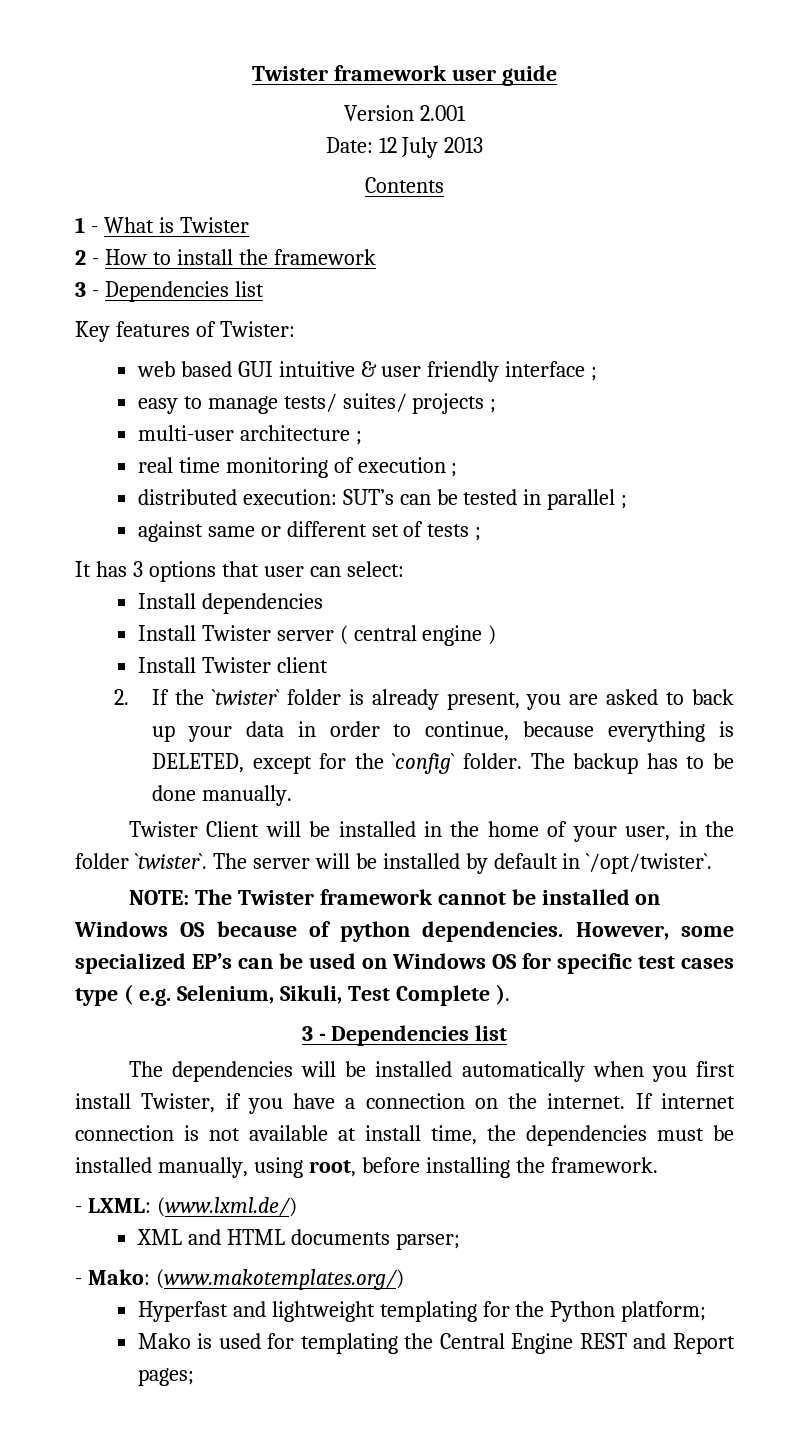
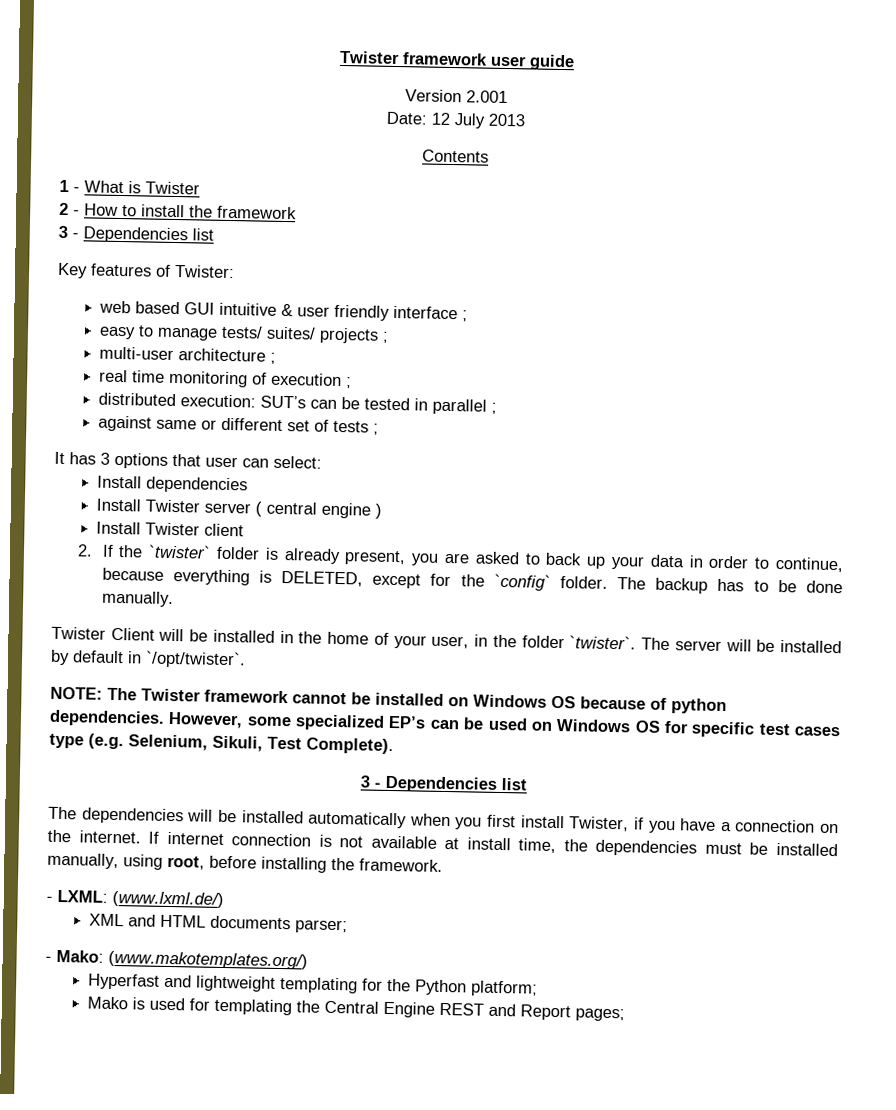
[123,984,171,1006] ( e.g. -> [88,733,124,750] (e.g.
[395,984,510,1006] Complete ). -> [306,737,394,755] Complete).

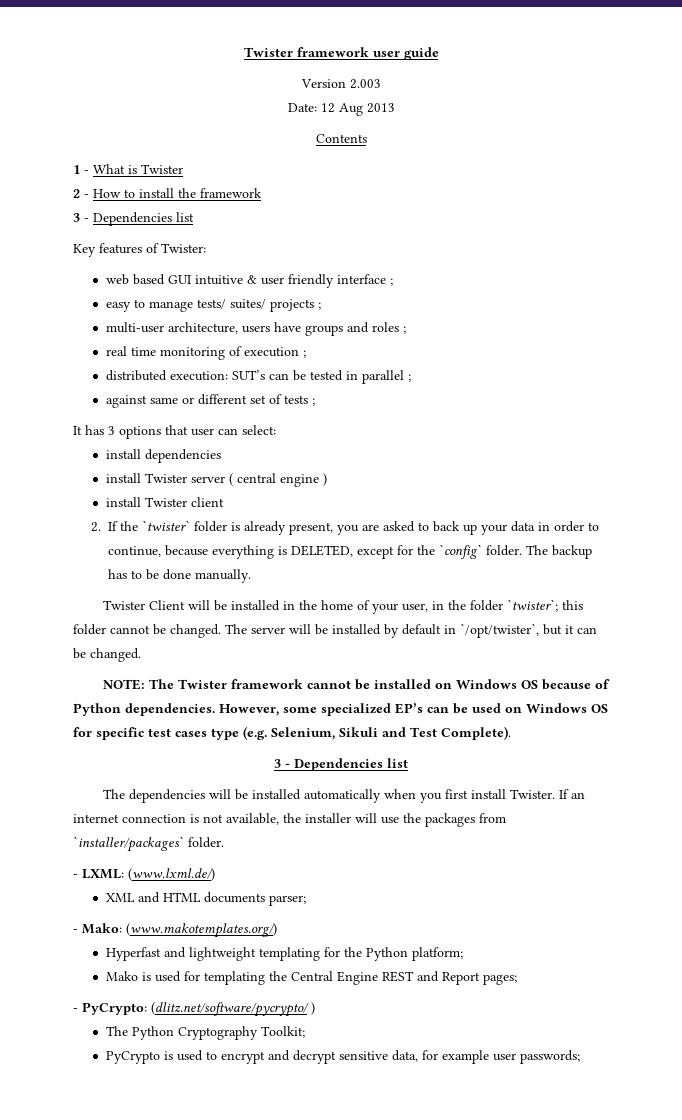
[466,90,508,104] 2.001 -> [349,79,381,89] 2.003
[454,113,486,129] July -> [338,103,363,116] Aug
[177,348,266,362] architecture -> [167,322,399,336] architecture, users have groups and roles
[96,475,142,489] Install -> [105,449,141,459] install
[95,498,141,512] Install -> [105,473,141,483] install
[95,521,141,535] Install -> [105,497,141,507] install
[569,635,637,650] `twister`. -> [506,599,583,612] [73,624,221,638] `twister`; this folder cannot be changed.
[145,650,246,669] `/opt/twister`. -> [460,623,597,638] [73,648,141,662] `/opt/twister`, but it can be changed.
[671,698,727,715] python -> [73,703,121,716] Python
[212,735,263,752] Sikuli, -> [339,727,406,737] Sikuli and
[569,816,839,834] [47,829,838,857] [47,852,443,873] Twister, if you have a connection on the internet. If internet connection is not available at install time, the dependencies must be installed manually, using root, before installing the framework. -> [509,789,585,799] [73,813,506,827] [73,836,224,852] Twister. If an internet connection is not available, the installer will use the packages from `installer/packages` folder.
(625, 1015) none -> [73,1002,315,1017] [105,1026,305,1040] [105,1050,580,1064] // - PyCrypto: (dlitz.net/software/pycrypto/ ) // The Python Cryptography Toolkit; // PyCrypto is used to encrypt and decrypt sensitive data, for example user passwords;

